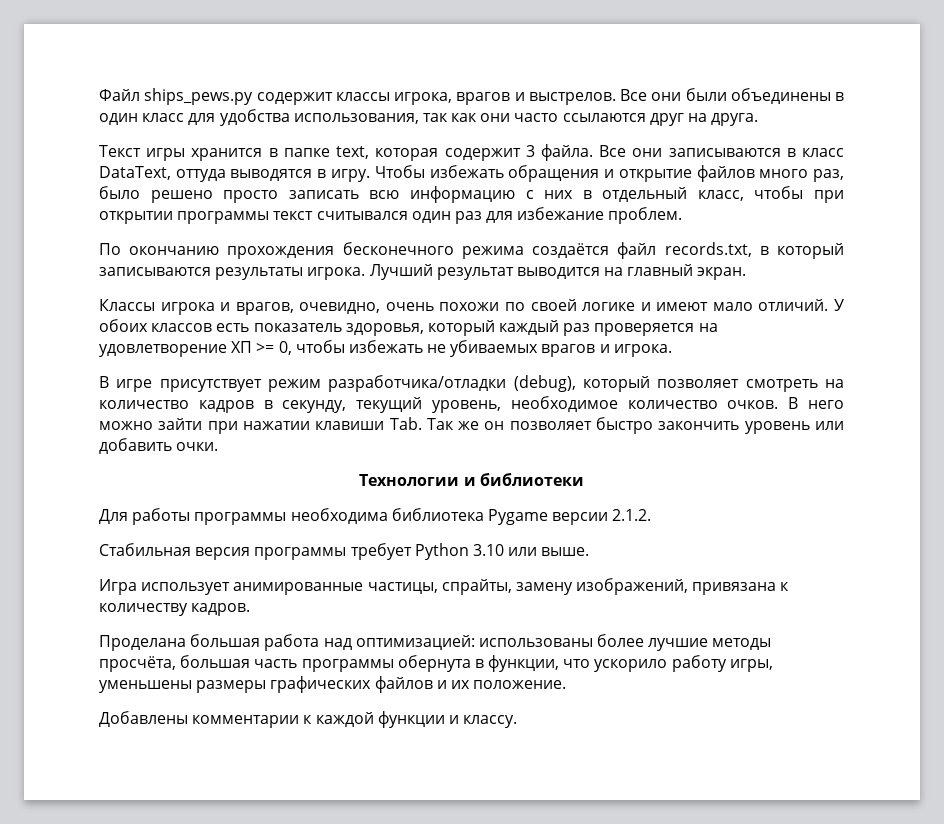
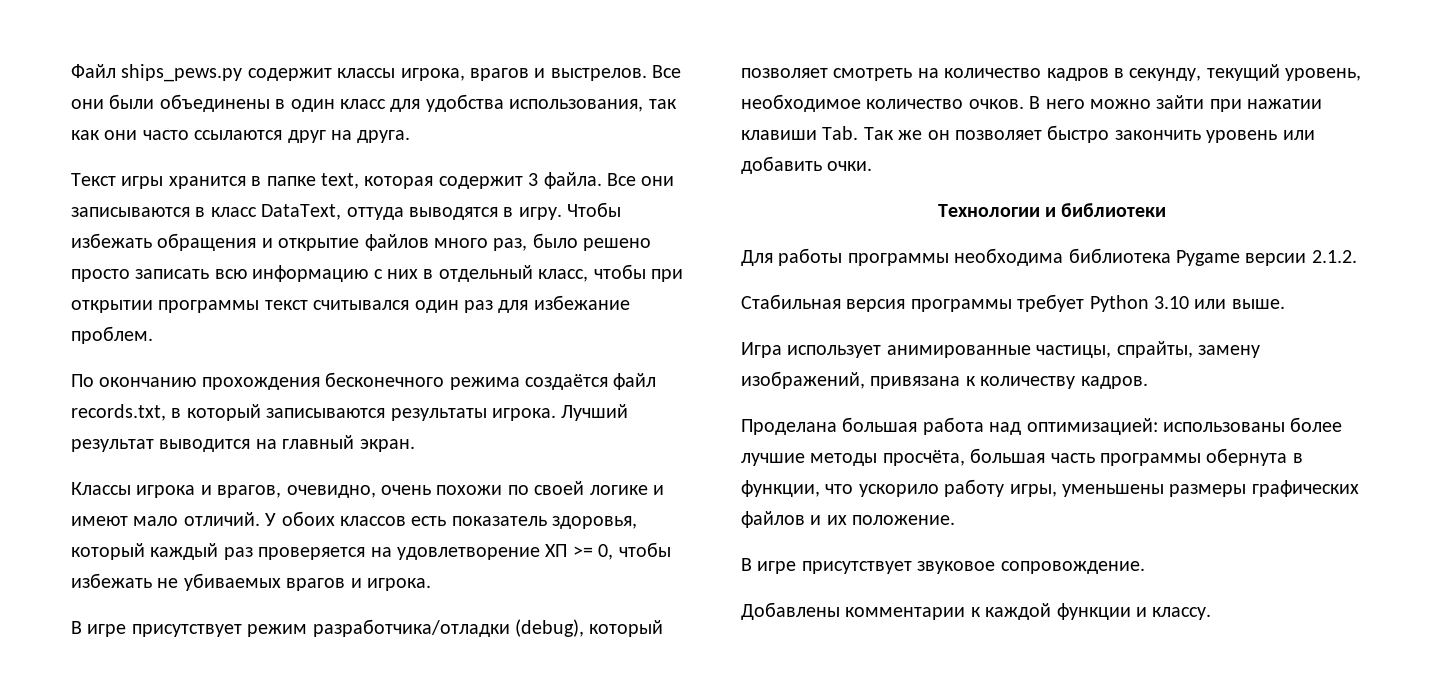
(567, 684) none -> [741,558,1145,574] // В игре присутствует звуковое сопровождение.

